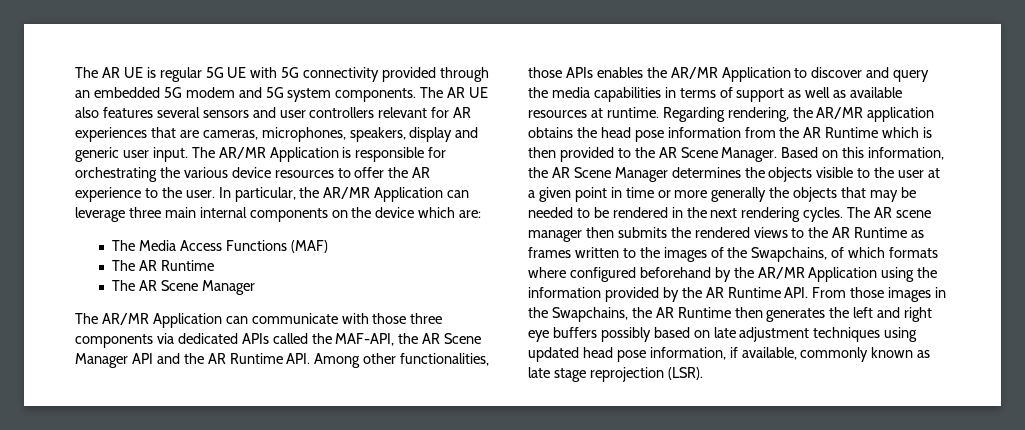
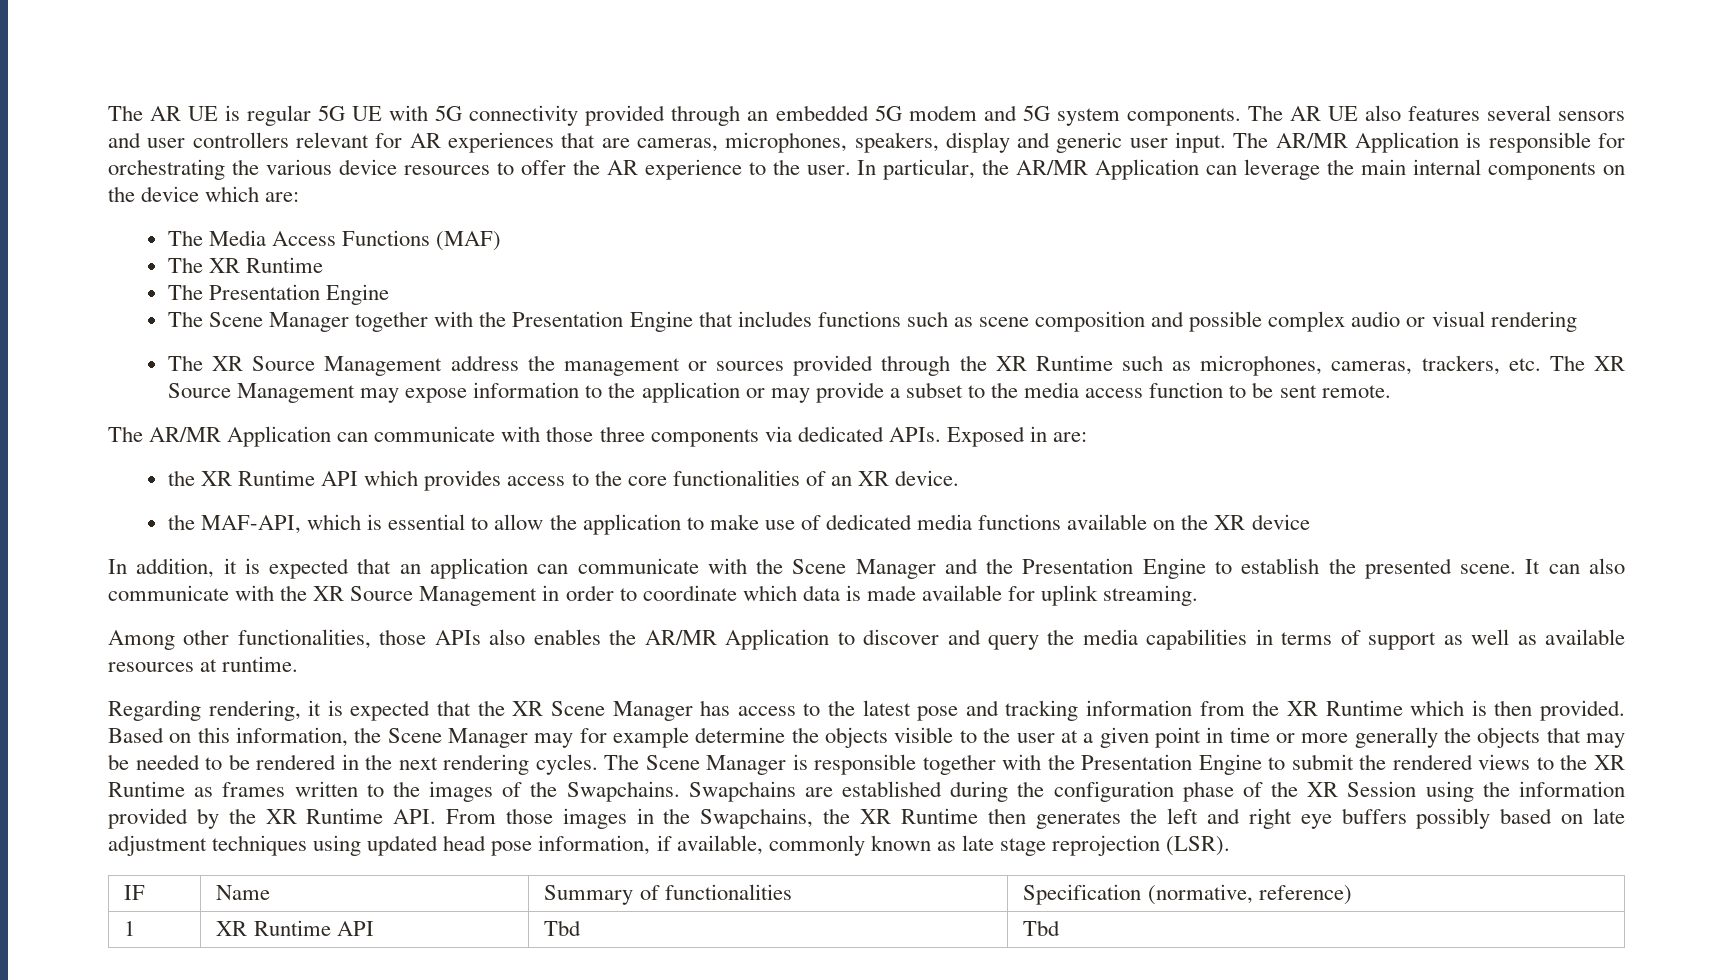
[128,207,161,218] three -> [1327,159,1355,175] the
[139,260,158,271] AR -> [209,258,241,273] XR
[139,280,256,295] AR Scene Manager -> [209,284,390,305] [168,311,1577,332] [168,355,1625,376] [168,382,1391,403] Presentation Engine // The Scene Manager together with the Presentation Engine that includes functions such as scene composition and possible complex audio or visual rendering // The XR Source Management address the management or sources provided through the XR Runtime such as microphones, cameras, trackers, etc. The XR Source Management may expose information to the application or may provide a subset to the media access function to be sent remote.
[241,333,482,346] [75,353,153,368] APIs called the MAF-API, the AR Scene Manager API -> [888,426,1088,447] [168,470,960,491] [168,514,1310,535] [108,558,936,579] APIs. Exposed in are: // the XR Runtime API which provides access to the core functionalities of an XR device. // the MAF-API, which is essential to allow the application to make use of dedicated media functions available on the XR device // In addition, it is expected that an application can communicate with the Scene Manager
[207,353,311,364] AR Runtime API. -> [1022,558,1625,579] [108,585,1199,606] Presentation Engine to establish the presented scene. It can also communicate with the XR Source Management in order to coordinate which data is made available for uplink streaming. //
(593, 72) none -> [489,629,526,645] also
(659, 112) none -> (299, 664) //
[792,107,935,122] [528,127,664,142] the AR/MR application obtains the head pose -> [308,700,1079,721] it is expected that the XR Scene Manager has access to the latest pose and tracking
[803,127,822,138] AR -> [1286,701,1318,716] XR
[559,147,778,162] provided to the AR Scene Manager. -> [1539,700,1625,721] provided.
[551,167,741,182] AR Scene Manager determines -> [387,727,786,748] Scene Manager may for example determine
[874,207,932,218] [528,227,667,242] AR scene manager then submits -> [645,754,1354,775] Scene Manager is responsible together with the Presentation Engine to submit
[832,227,851,238] AR -> [1593,755,1625,770] XR
[751,247,939,262] [528,267,878,282] Swapchains, of which formats where configured beforehand by the AR/MR Application -> [566,781,1417,802] Swapchains. Swapchains are established during the configuration phase of the XR Session
[705,287,724,298] AR -> [265,809,297,824] XR
[655,307,674,318] AR -> [859,809,891,824] XR
(703, 373) none -> [124,885,146,900] [216,885,271,900] [544,884,792,905] [1023,884,1352,905] [124,921,136,936] [216,920,374,936] [544,920,582,936] [1023,920,1061,936] // IF | Name | Summary of functionalities | Specification (normative, reference) // 1 | XR Runtime API | Tbd | Tbd

